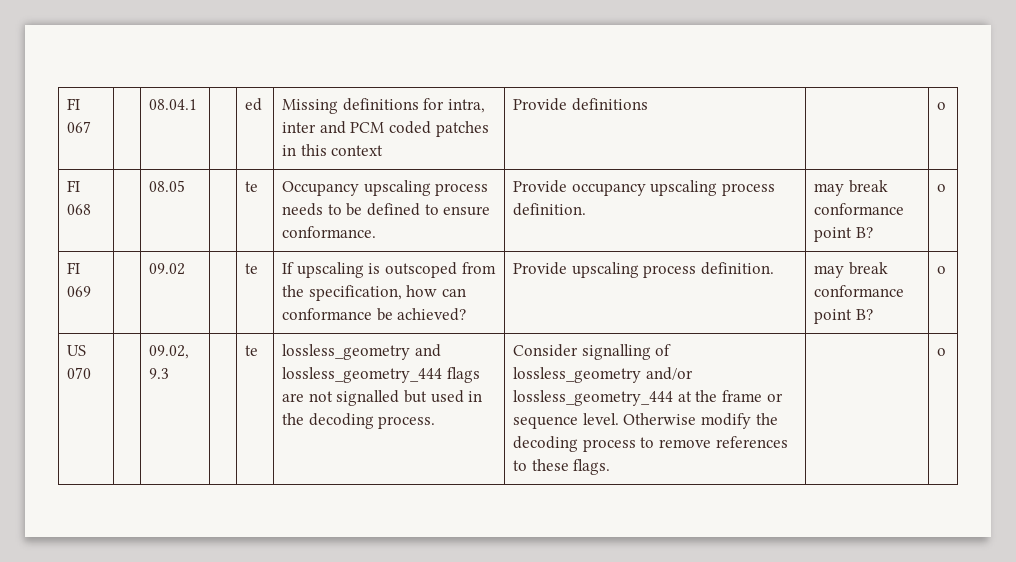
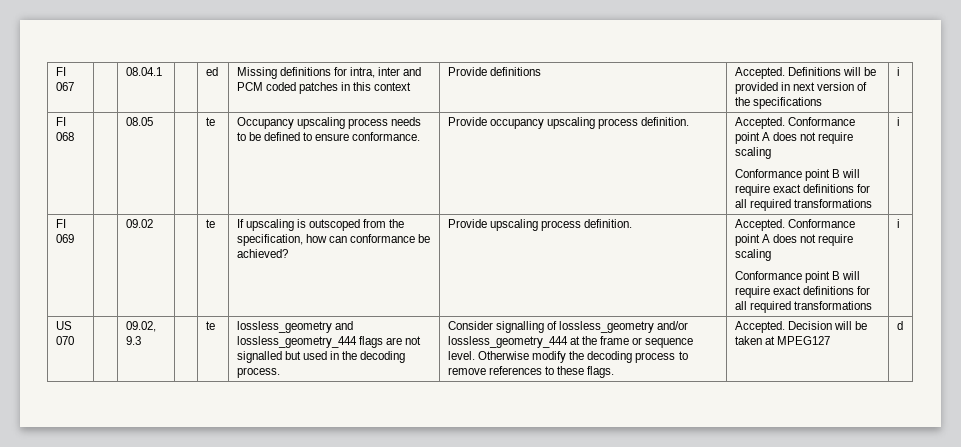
[937,102,947,110] | o -> [734,67,877,79] [734,82,868,94] [734,97,823,109] [896,67,900,76] Accepted. Definitions will be provided in next version of the specifications | i
[814,180,888,196] [814,203,905,215] [814,227,873,242] [937,184,947,192] may break conformance point B? | o -> [734,117,856,129] [734,132,854,144] [734,147,771,159] [734,169,861,181] [734,184,871,196] [734,199,873,211] [896,117,900,126] Accepted. Conformance point A does not require scaling // Conformance point B will require exact definitions for all required transformations | i
[814,262,888,278] [814,285,905,297] [814,309,873,324] [937,266,947,274] may break conformance point B? | o -> [734,219,856,231] [734,234,854,246] [734,249,771,261] [734,271,861,283] [734,286,871,298] [734,301,873,313] [896,219,900,228] Accepted. Conformance point A does not require scaling // Conformance point B will require exact definitions for all required transformations | i
[937,348,947,356] | o -> [734,321,868,333] [734,336,831,345] [896,321,903,330] Accepted. Decision will be taken at MPEG127 | d

